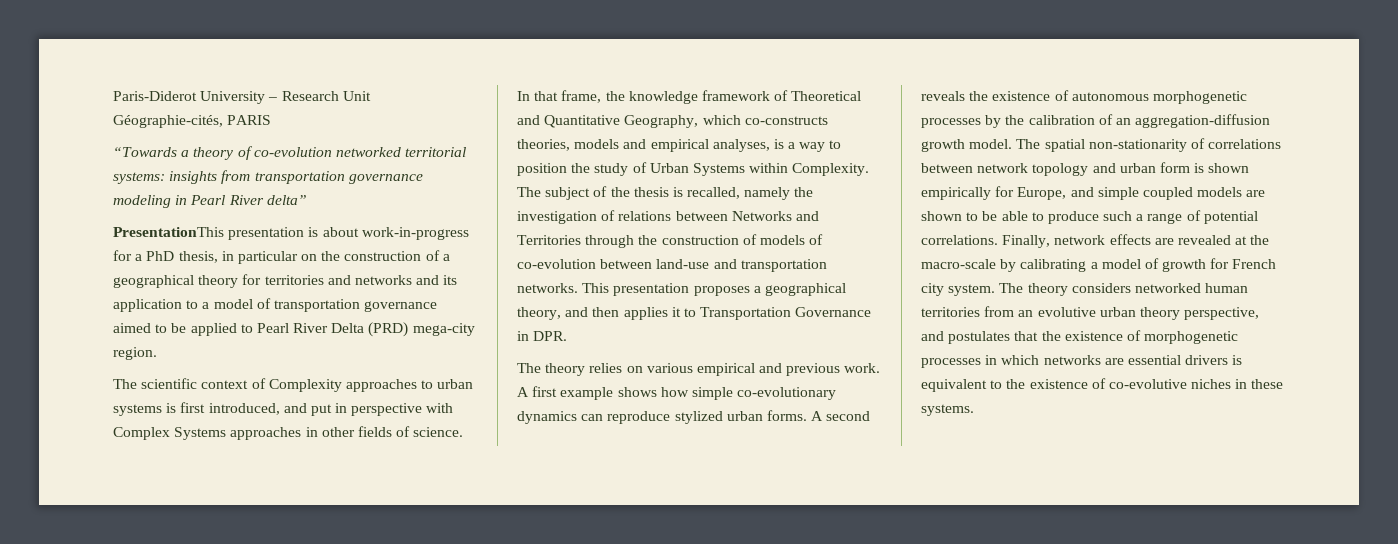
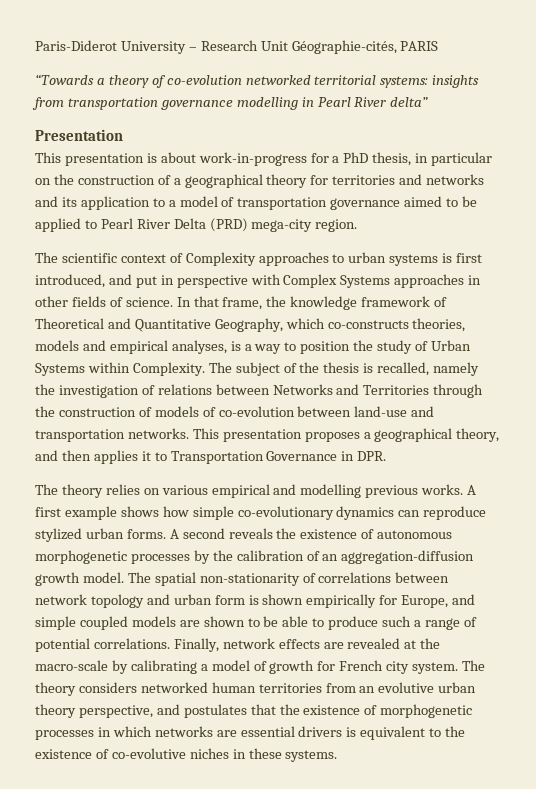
[113,195,171,208] modeling -> [236,97,298,110] modelling
[113,227,224,237] PresentationThis -> [35,129,123,141] [35,152,61,163] Presentation // This
[786,363,881,376] previous work. -> [300,484,464,498] modelling previous works.

